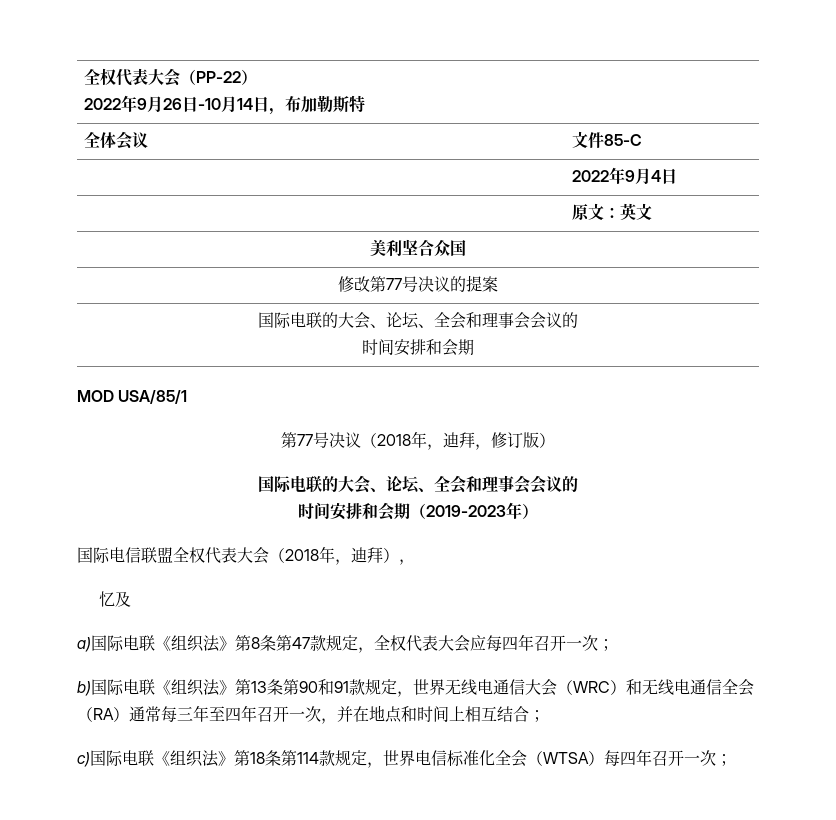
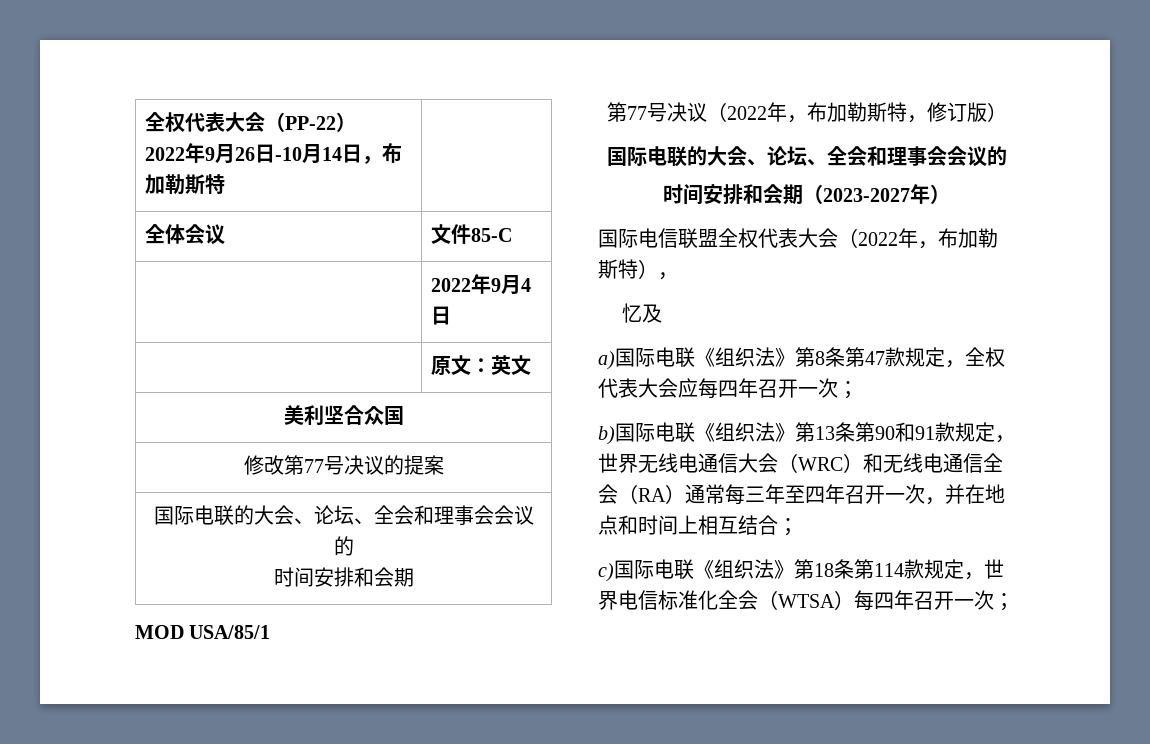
[377,431,475,450] 2018年，迪拜 -> [726,102,907,123] 2022年，布加勒斯特
[426,505,506,517] 2019-2023 -> [823,188,910,202] 2023-2027
[285,546,383,565] 2018年，迪拜 -> [858,228,998,249] [598,259,638,279] 2022年，布加勒斯特

